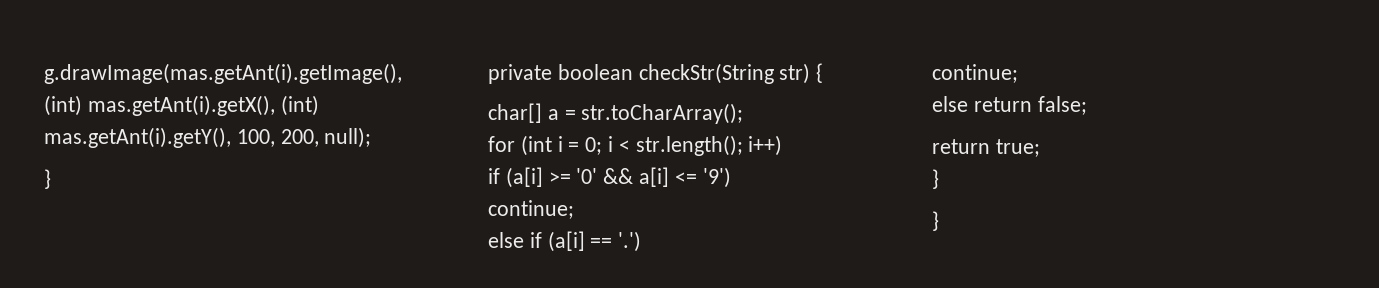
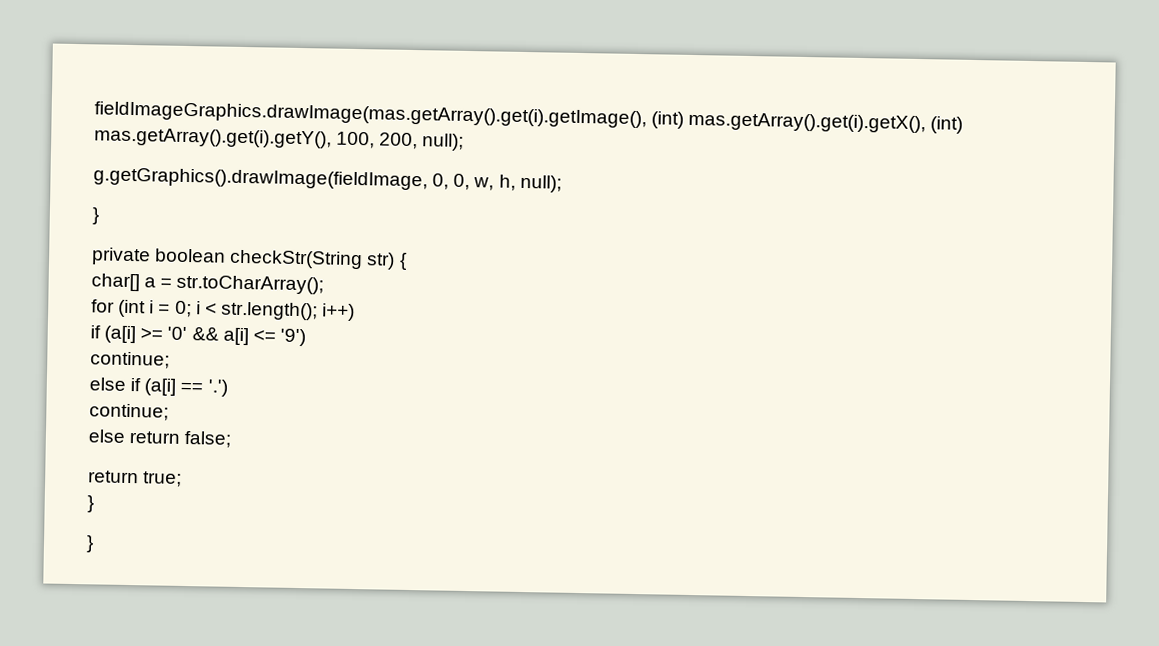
[44,63,402,84] [44,95,319,116] [44,127,319,148] g.drawImage(mas.getAnt(i).getImage(), (int) mas.getAnt(i).getX(), (int) mas.getAnt(i).getY(), 100, 200, -> [94,101,964,134] [94,127,465,151] [93,167,516,191] fieldImageGraphics.drawImage(mas.getArray().get(i).getImage(), (int) mas.getArray().get(i).getX(), (int) mas.getArray().get(i).getY(), 100, 200, null); // g.getGraphics().drawImage(fieldImage, 0, 0, w, h,

